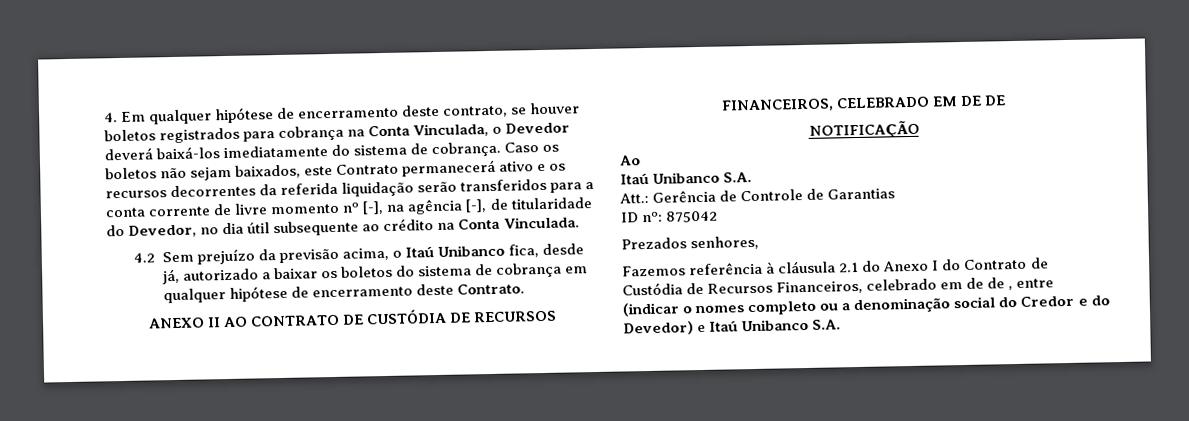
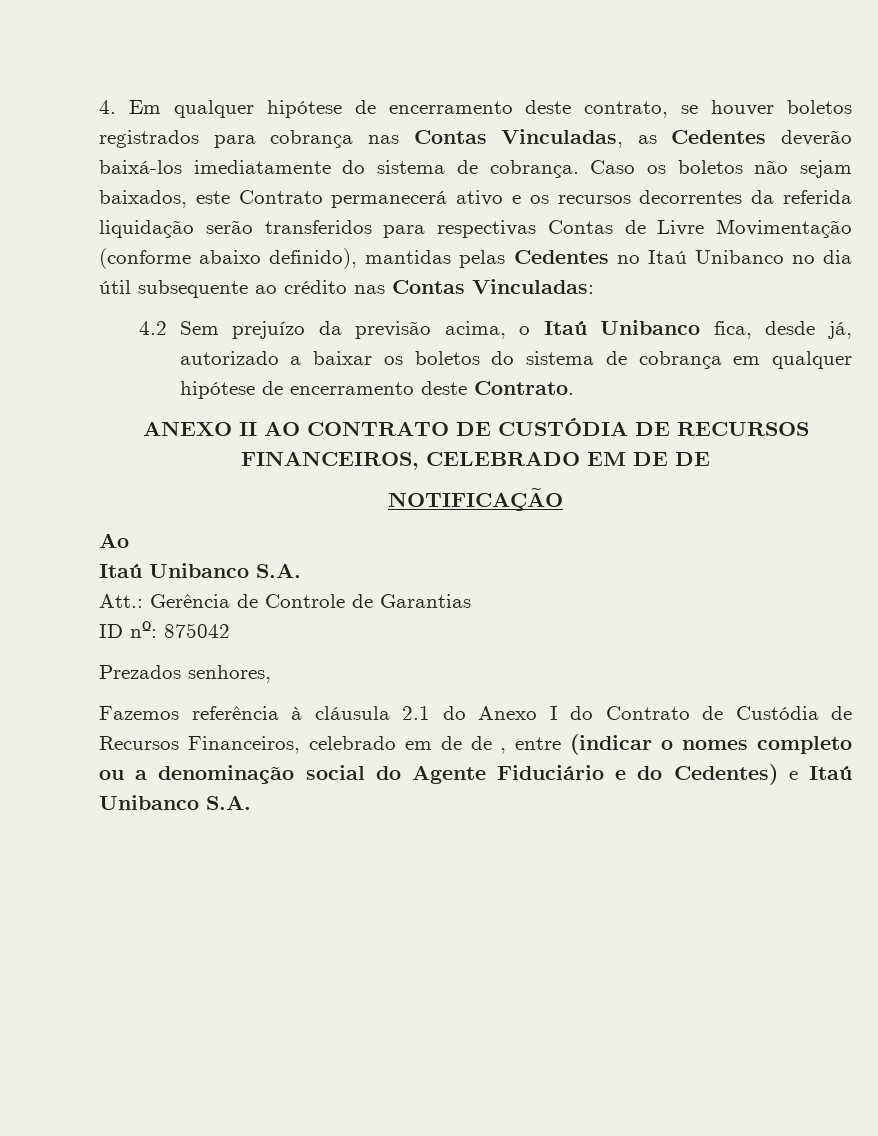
[347,122,571,138] [104,147,153,161] na Conta Vinculada, o Devedor deverá -> [367,129,852,148] nas Contas Vinculadas, as Cedentes deverão
[585,181,595,190] [105,197,592,218] [106,224,198,238] a conta corrente de livre momento nº [-], na agência [-], de titularidade do Devedor, -> [437,219,852,238] [99,248,784,269] respectivas Contas de Livre Movimentação (conforme abaixo definido), mantidas pelas Cedentes no Itaú Unibanco
[437,216,580,230] na Conta Vinculada. -> [354,279,594,294] nas Contas Vinculadas:
[1020,295,1075,307] Credor -> [411,765,605,784] Agente Fiduciário
[623,321,694,336] Devedor) -> [673,764,778,785] Cedentes)

